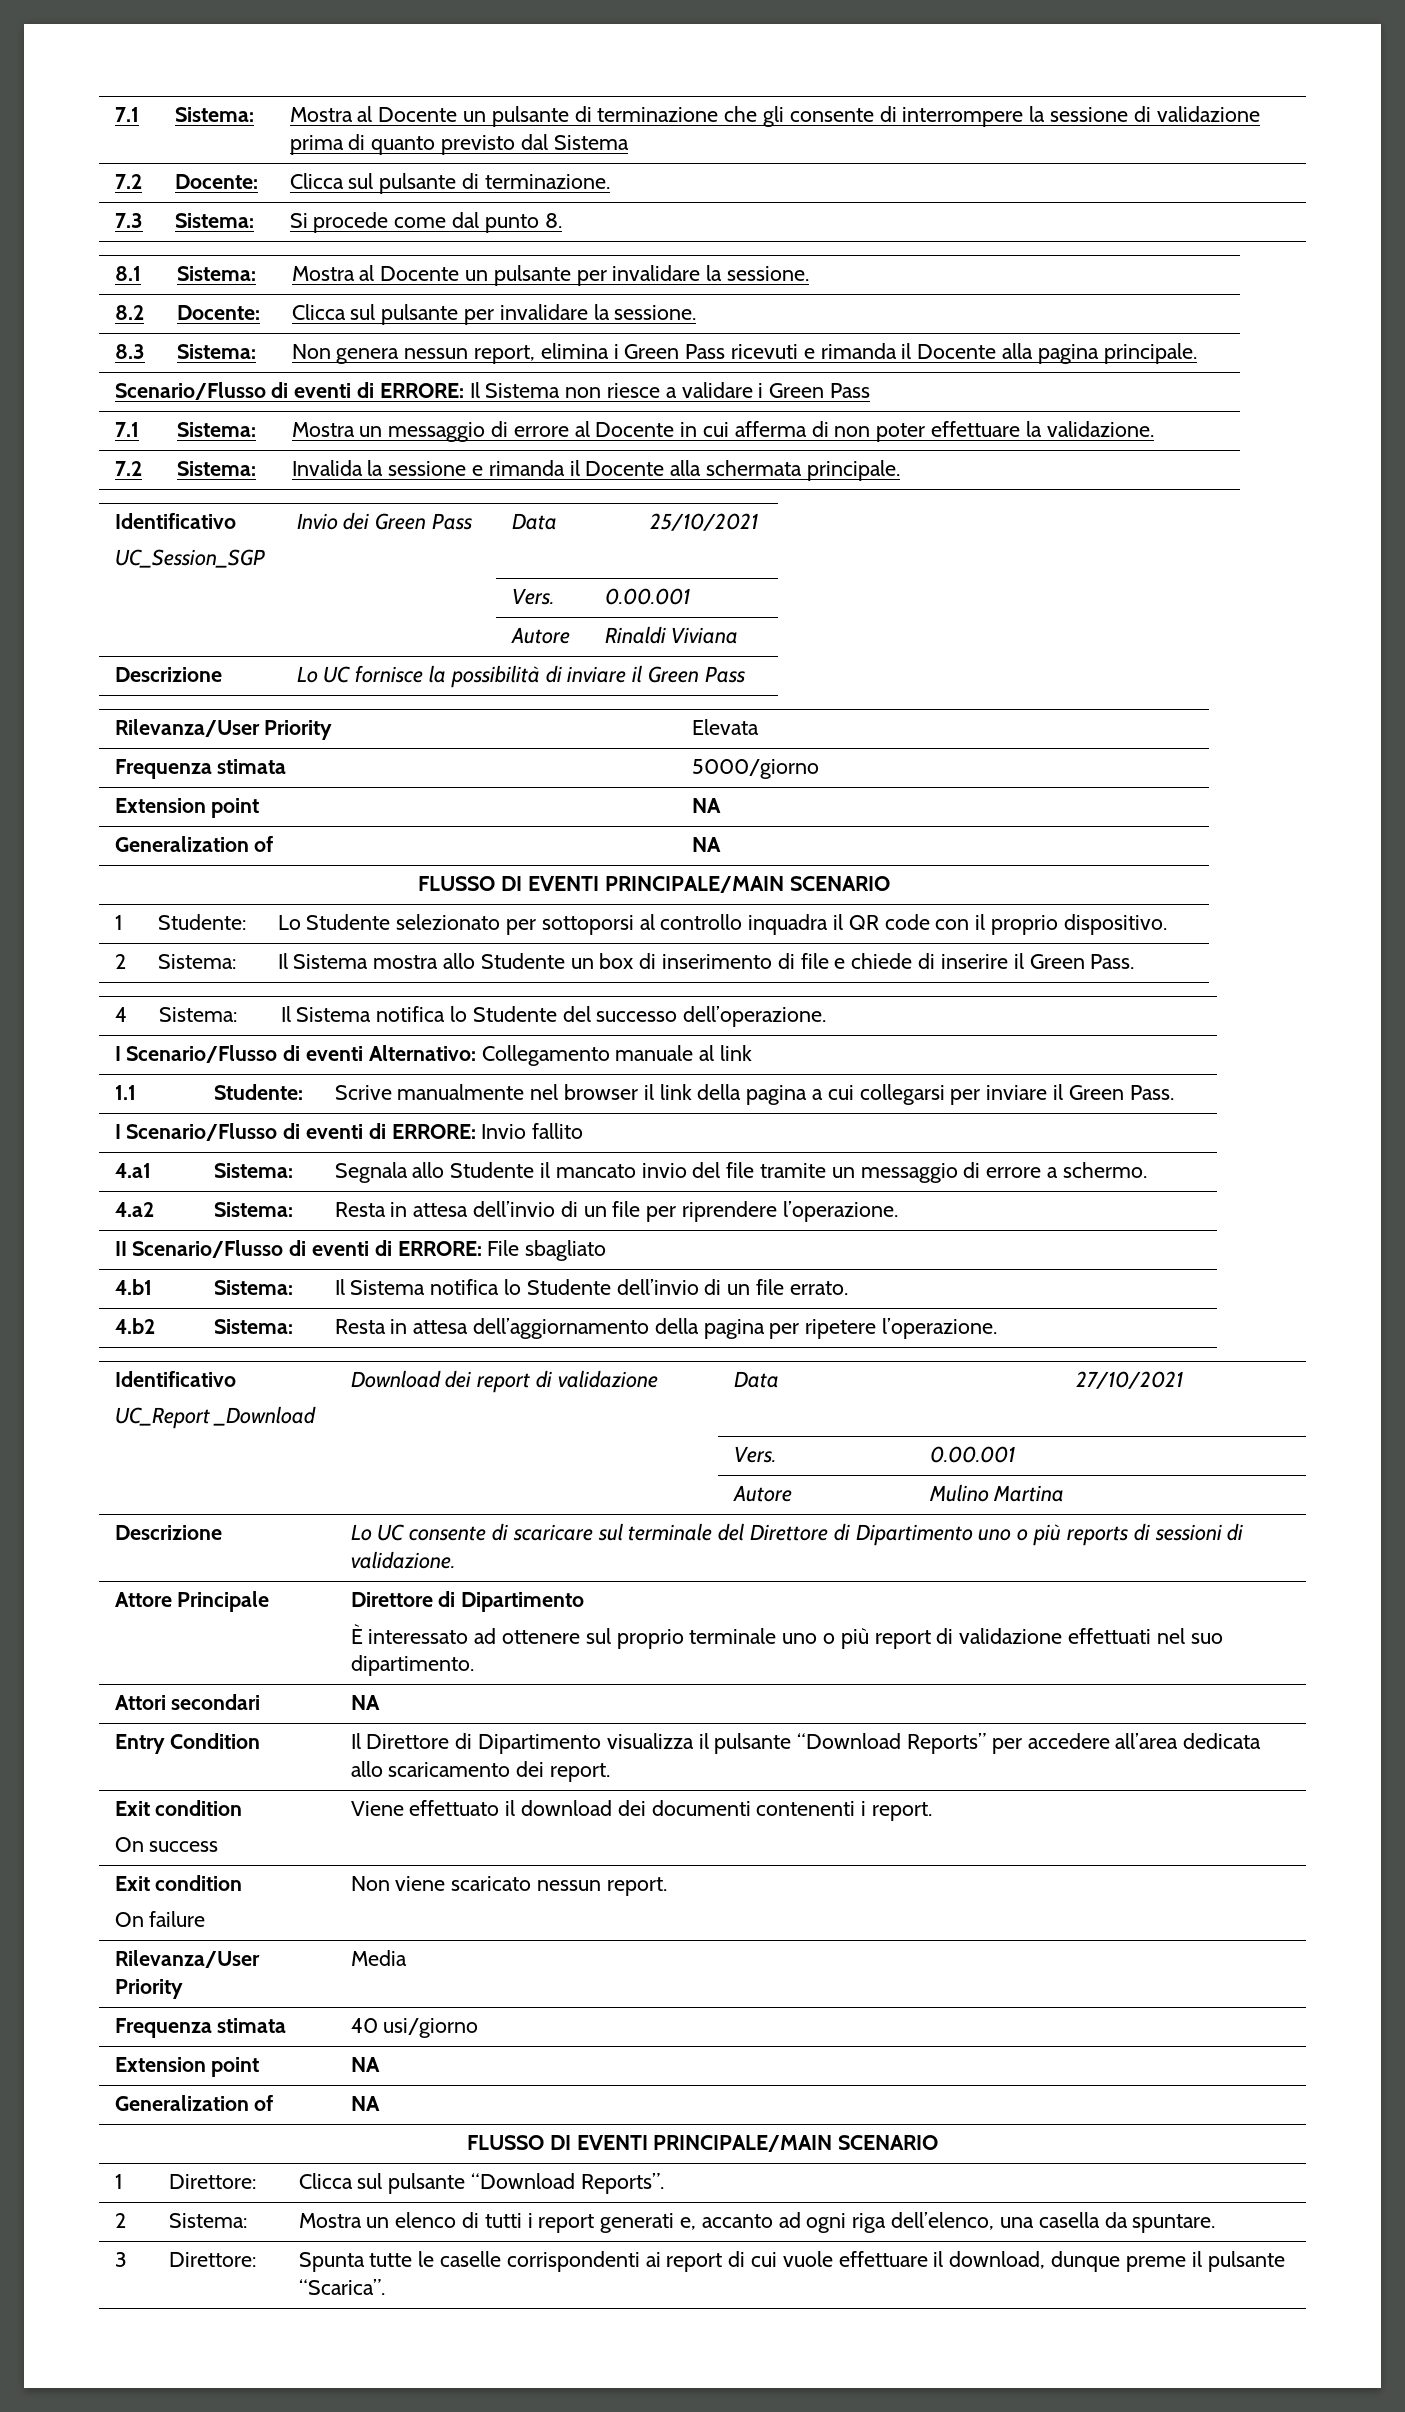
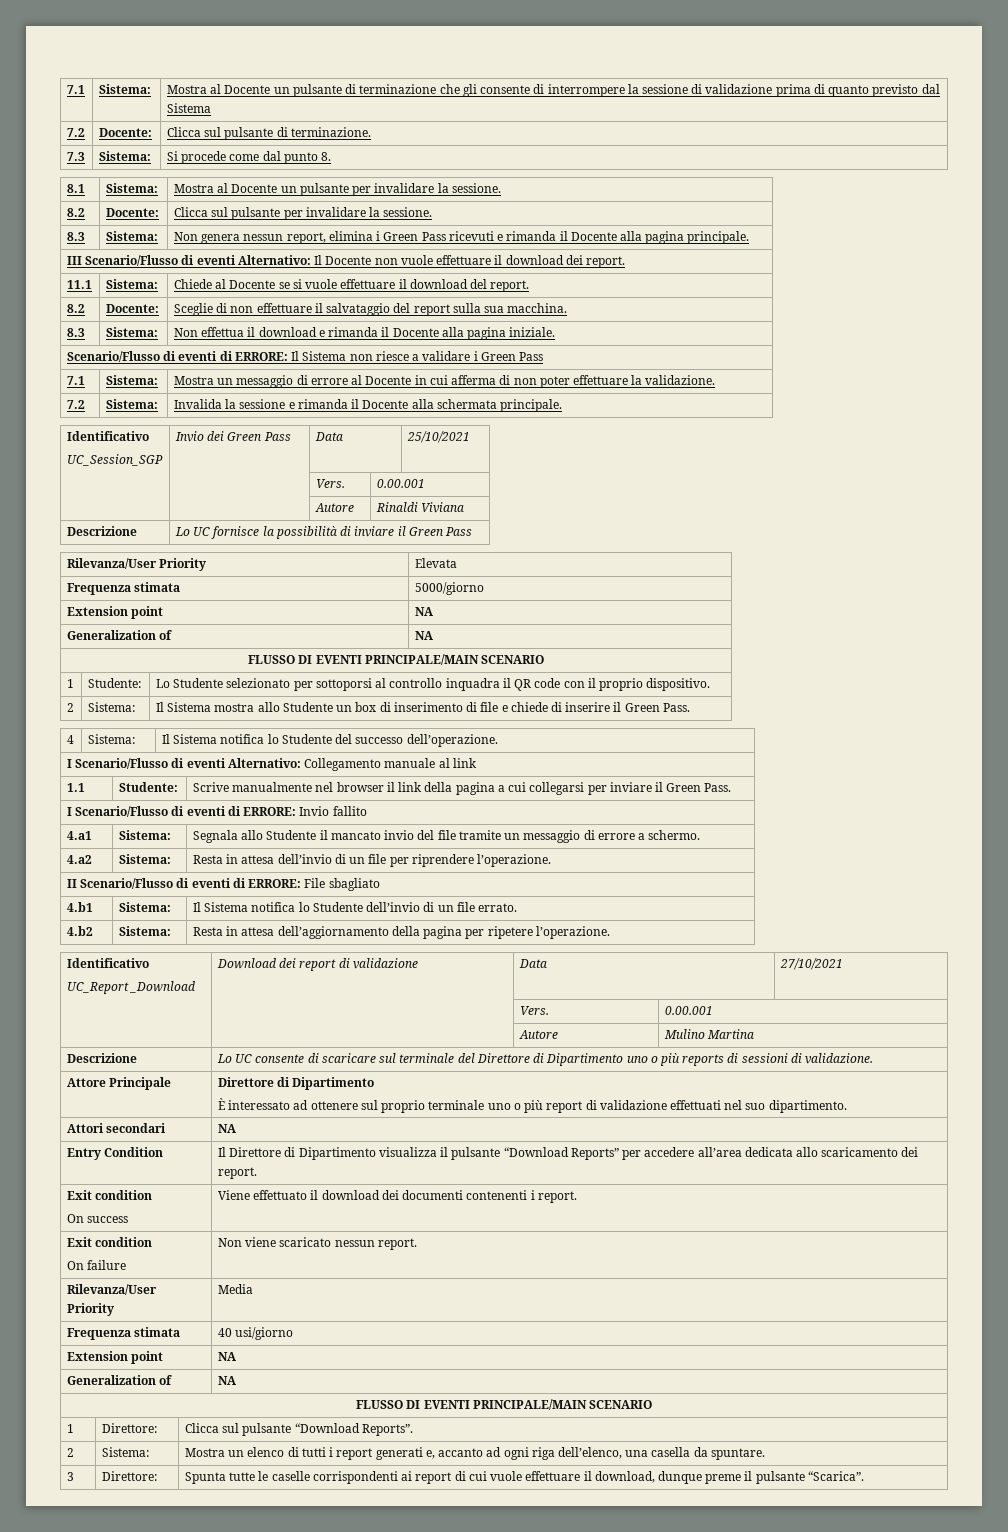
(1197, 353) none -> [66,255,625,268] [66,280,92,289] [105,279,158,289] [173,279,530,292] [66,304,85,313] [105,304,159,313] [173,303,568,316] [66,328,85,337] [105,327,158,337] [173,327,556,340] // III Scenario/Flusso di eventi Alternativo: Il Docente non vuole effettuare il download dei report. // 11.1 | Sistema: | Chiede al Docente se si vuole effettuare il download del report. // 8.2 | Docente: | Sceglie di non effettuare il salvataggio del report sulla sua macchina. // 8.3 | Sistema: | Non effettua il download e rimanda il Docente alla pagina iniziale.

